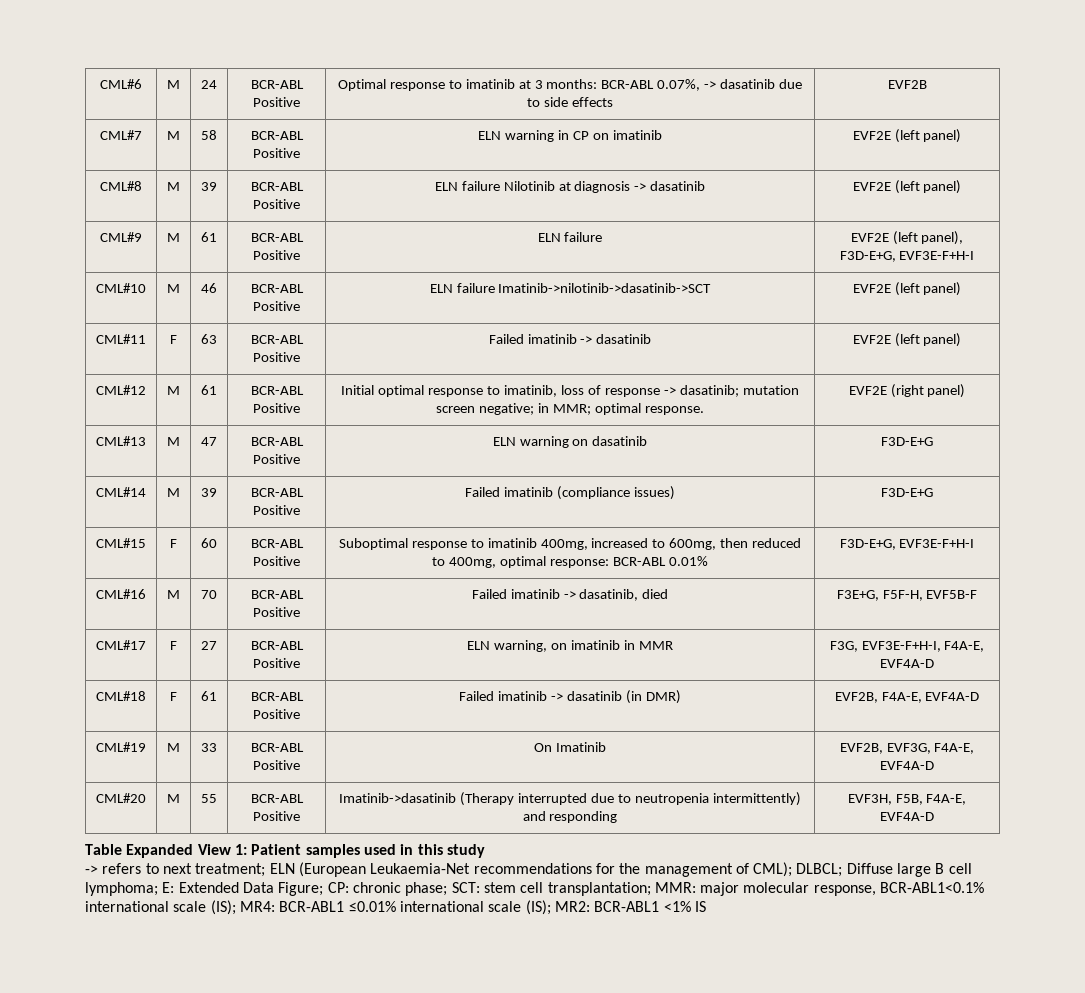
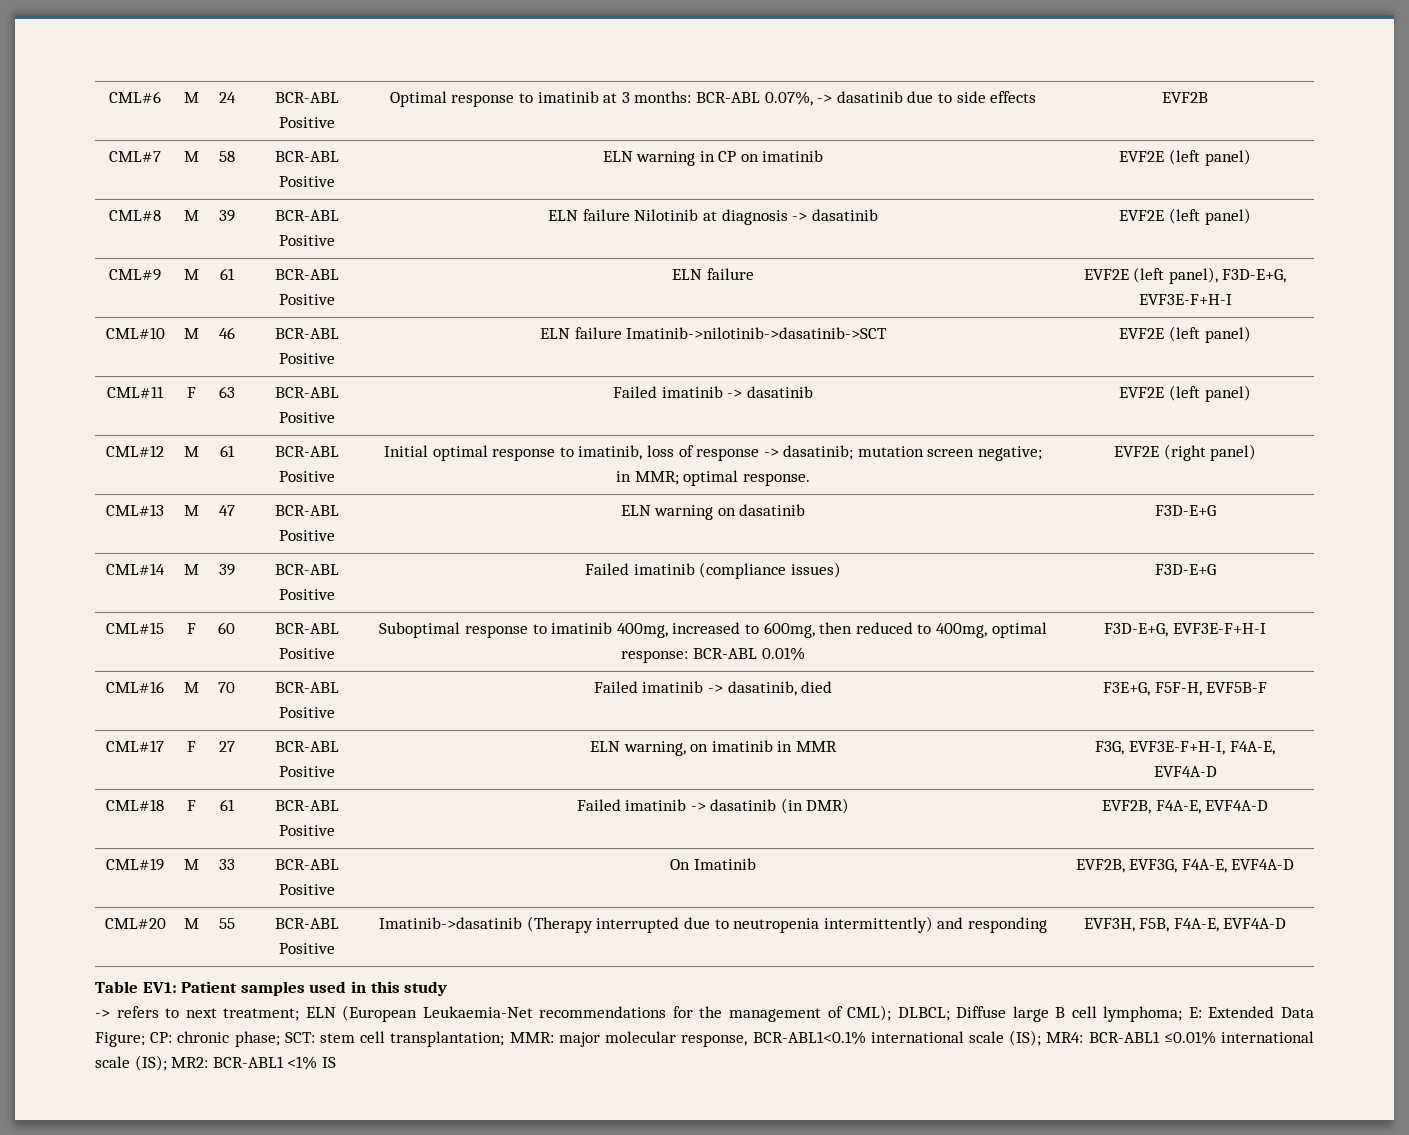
[126,844,247,858] Expanded View 1: -> [142,982,177,993] EV1:

